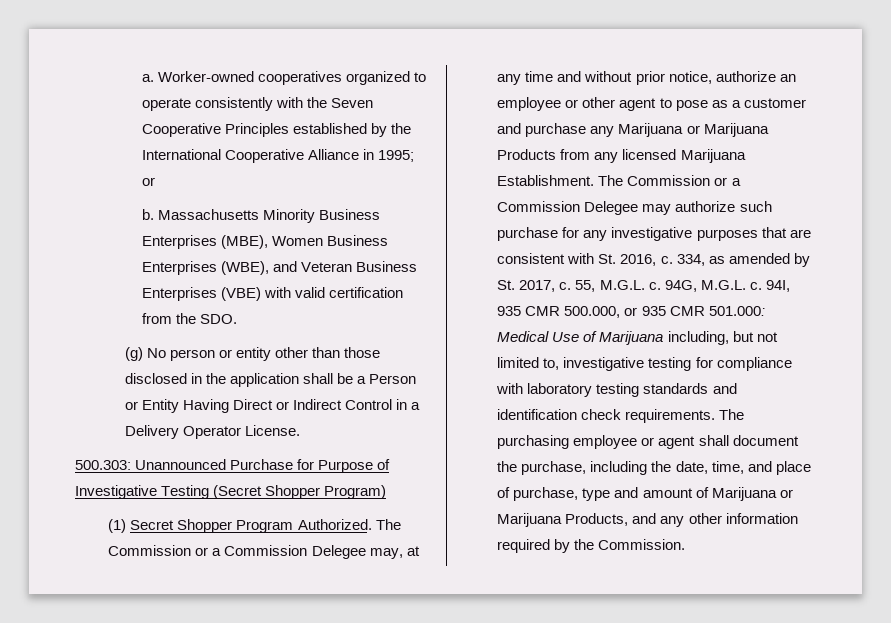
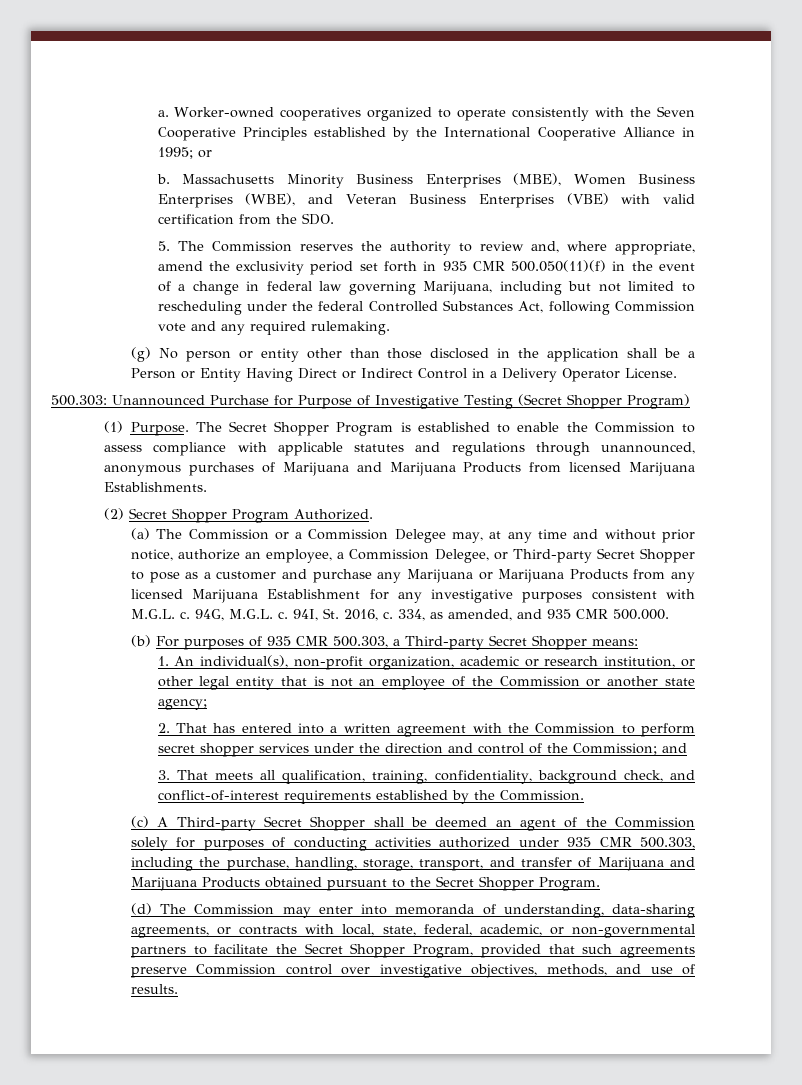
(237, 319) none -> [157,241,695,255] [157,260,695,275] [157,281,695,295] [157,300,695,315] [157,321,390,335] // 5. The Commission reserves the authority to review and, where appropriate, amend the exclusivity period set forth in 935 CMR 500.050(11)(f) in the event of a change in federal law governing Marijuana, including but not limited to rescheduling under the federal Controlled Substances Act, following Commission vote and any required rulemaking.
(127, 526) none -> [130,421,695,436] [104,442,695,456] [104,462,695,476] [104,482,208,492] [104,508,125,520] Purpose. The Secret Shopper Program is established to enable the Commission to assess compliance with applicable statutes and regulations through unannounced, anonymous purchases of Marijuana and Marijuana Products from licensed Marijuana Establishments. // (2)
(372, 524) none -> [130,528,150,540] // (a)
[497,97,657,111] employee or other agent -> [266,548,695,563] employee, a Commission Delegee, or Third-party Secret Shopper
[497,175,741,186] [497,201,772,215] [497,227,811,241] [497,253,810,267] [497,280,596,292] Establishment. The Commission or a Commission Delegee may authorize such purchase for any investigative purposes that are consistent with St. 2016, c. 334, as amended by St. 2017, c. 55, -> [267,589,695,603] Establishment for any investigative purposes consistent with
[497,306,765,318] [497,331,778,345] [497,357,792,371] [496,383,737,397] [497,409,745,423] [497,435,799,449] [497,461,811,475] [497,487,793,501] [497,513,798,527] [497,539,686,553] 935 CMR 500.000, or 935 CMR 501.000: Medical Use of Marijuana including, but not limited to, investigative testing for compliance with laboratory testing standards and identification check requirements. The purchasing employee or agent shall document the purchase, including the date, time, and place of purchase, type and amount of Marijuana or Marijuana Products, and any other information required by the Commission. -> [322,608,669,621] [130,635,638,650] [157,655,695,670] [157,676,695,690] [157,698,207,710] [157,723,695,737] [157,743,687,757] [157,770,695,784] [157,790,584,804] [130,816,695,831] [130,837,695,851] [130,857,695,871] [130,876,600,891] [130,903,695,918] [130,924,695,938] [130,943,696,958] [130,964,695,978] [130,984,178,994] St. 2016, c. 334, as amended, and 935 CMR 500.000. // (b) For purposes of 935 CMR 500.303, a Third-party Secret Shopper means: // 1. An individual(s), non-profit organization, academic or research institution, or other legal entity that is not an employee of the Commission or another state agency; // 2. That has entered into a written agreement with the Commission to perform secret shopper services under the direction and control of the Commission; and // 3. That meets all qualification, training, confidentiality, background check, and conflict-of-interest requirements established by the Commission. // (c) A Third-party Secret Shopper shall be deemed an agent of the Commission solely for purposes of conducting activities authorized under 935 CMR 500.303, including the purchase, handling, storage, transport, and transfer of Marijuana and Marijuana Products obtained pursuant to the Secret Shopper Program. // (d) The Commission may enter into memoranda of understanding, data-sharing agreements, or contracts with local, state, federal, academic, or non-governmental partners to facilitate the Secret Shopper Program, provided that such agreements preserve Commission control over investigative objectives, methods, and use of results.

